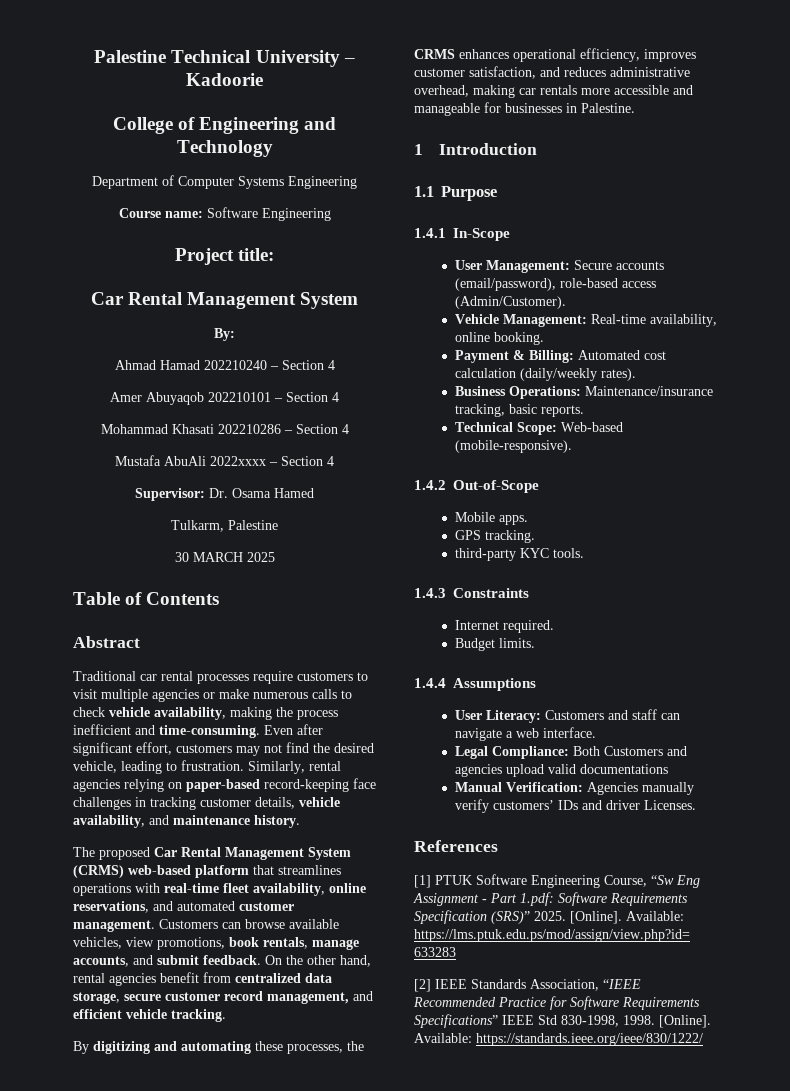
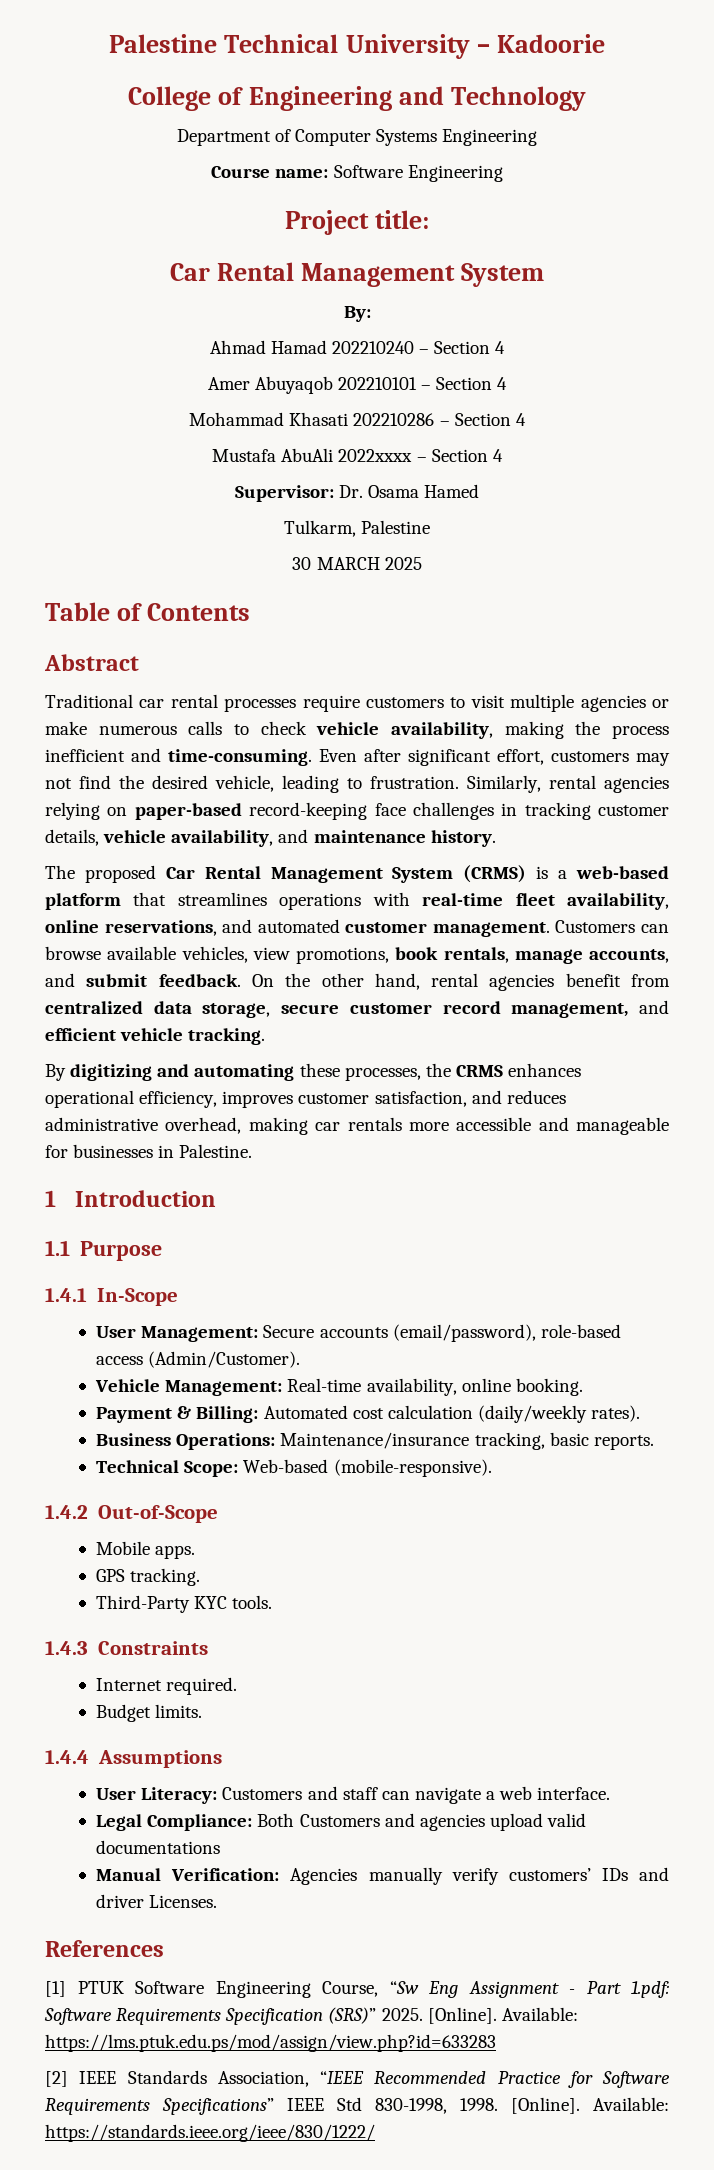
(124, 871) none -> [536,866,568,879] is a
[454,548,516,561] third-party -> [96,1595,191,1613] Third-Party

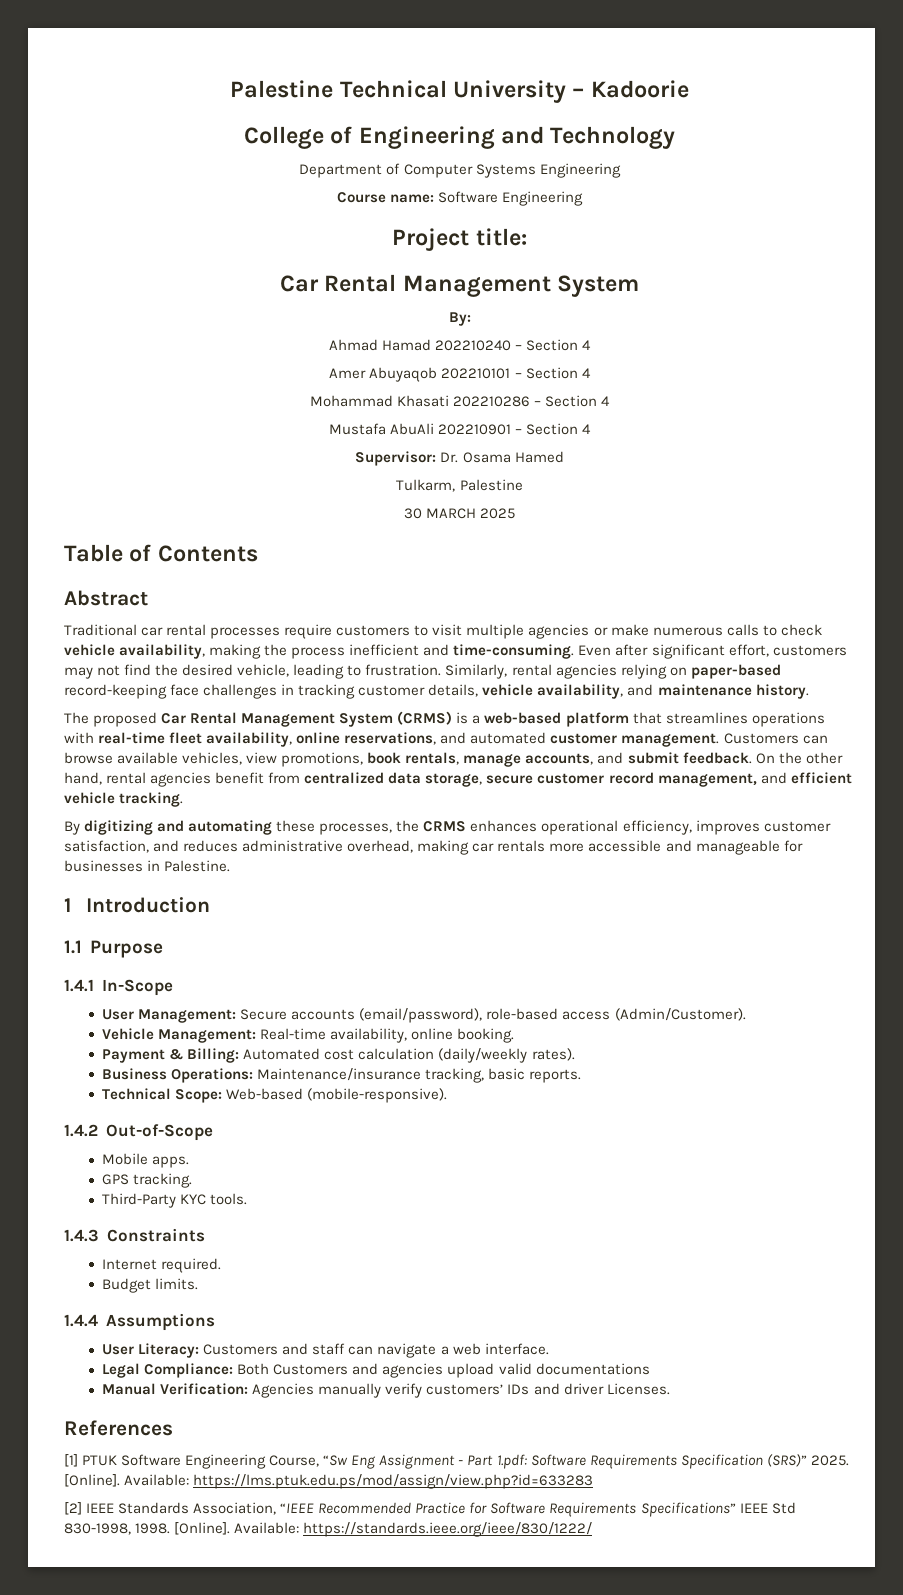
[338,449,413,462] 2022xxxx -> [437,424,511,435] 202210901

